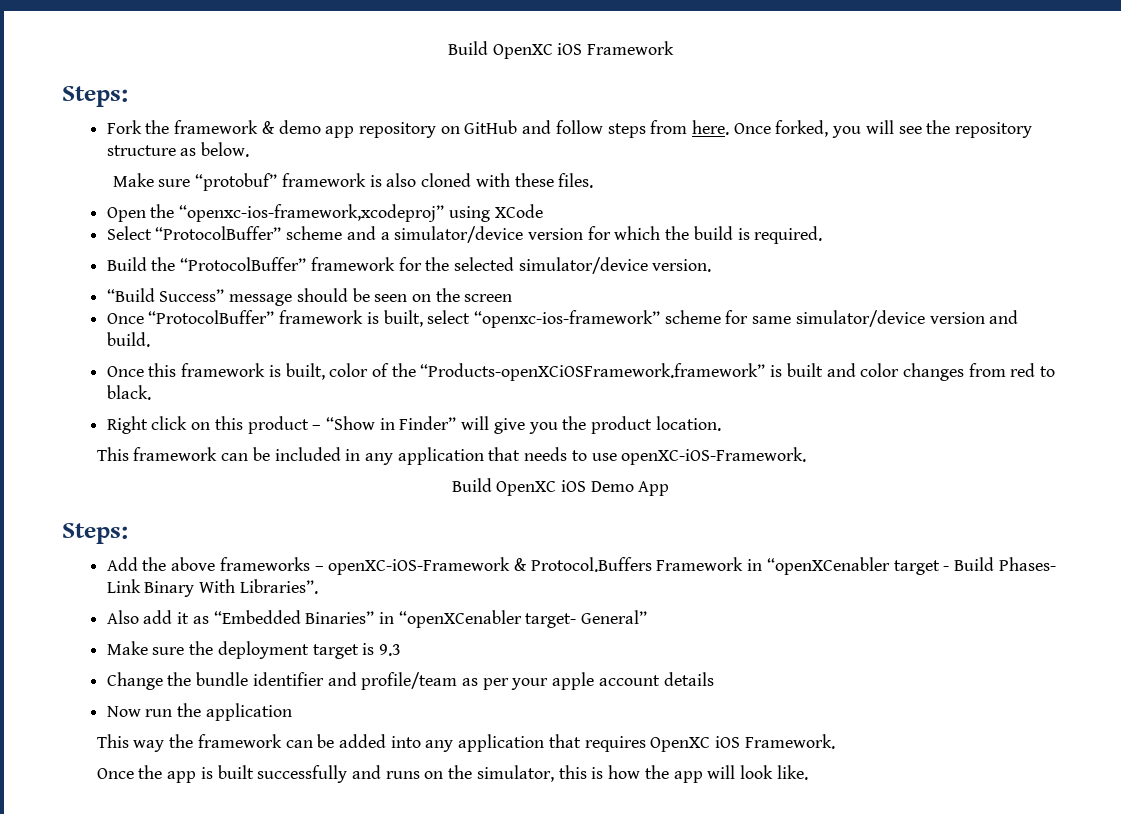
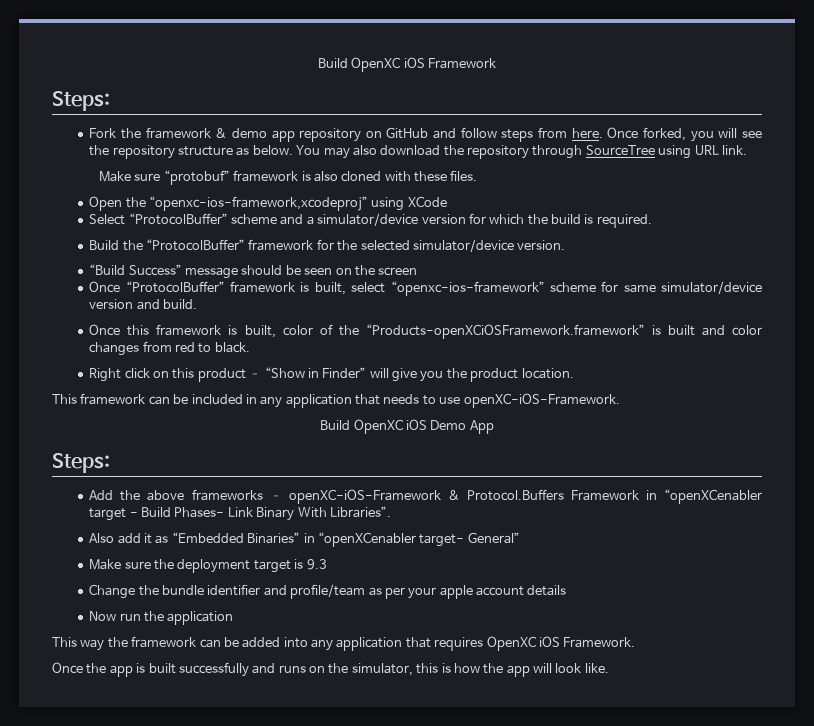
(250, 149) none -> [296,145,747,159] You may also download the repository through SourceTree using URL link.

